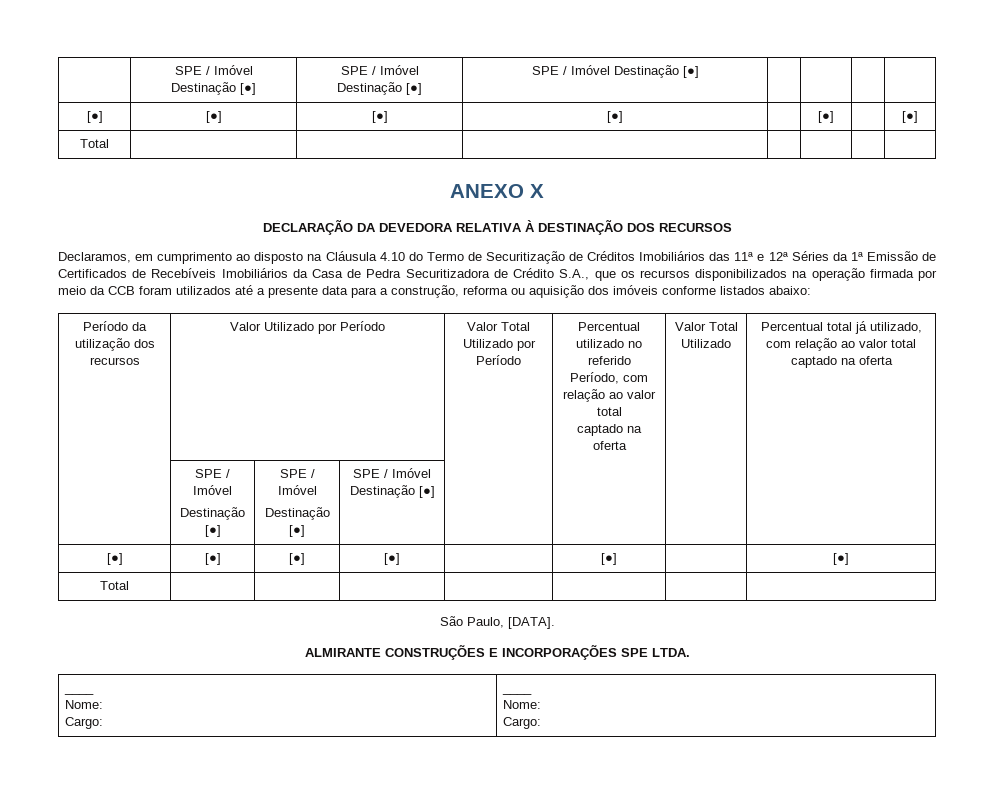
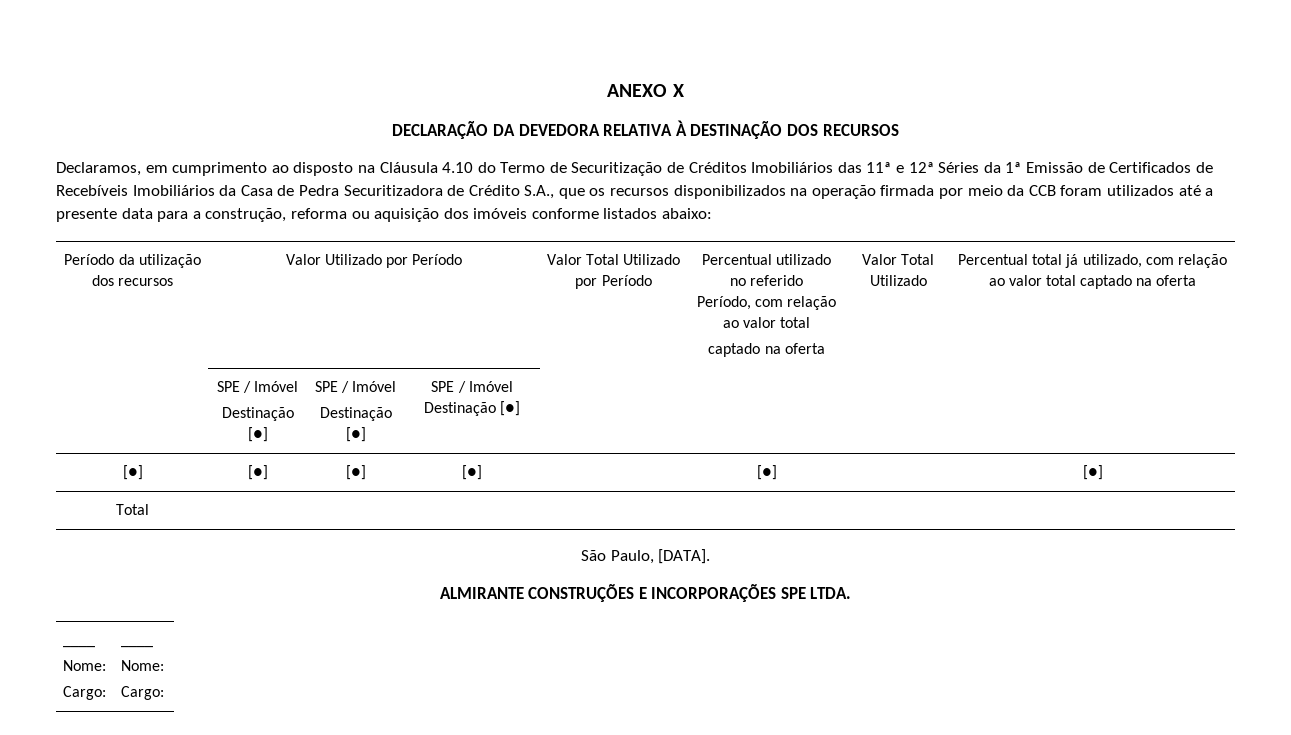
[174,65,253,75] [171,82,256,95] [340,65,419,75] [337,82,422,95] [531,65,699,78] [86,111,103,123] [205,111,222,123] [371,111,388,123] [607,111,623,123] [818,111,834,123] [902,111,918,123] [80,139,109,148] | SPE / Imóvel // Destinação [●] | SPE / Imóvel // Destinação [●] | SPE / Imóvel Destinação [●] | | | | // [●] | [●] | [●] | [●] | | [●] | | [●] // Total | | | | | | | // -> (607, 90) none

